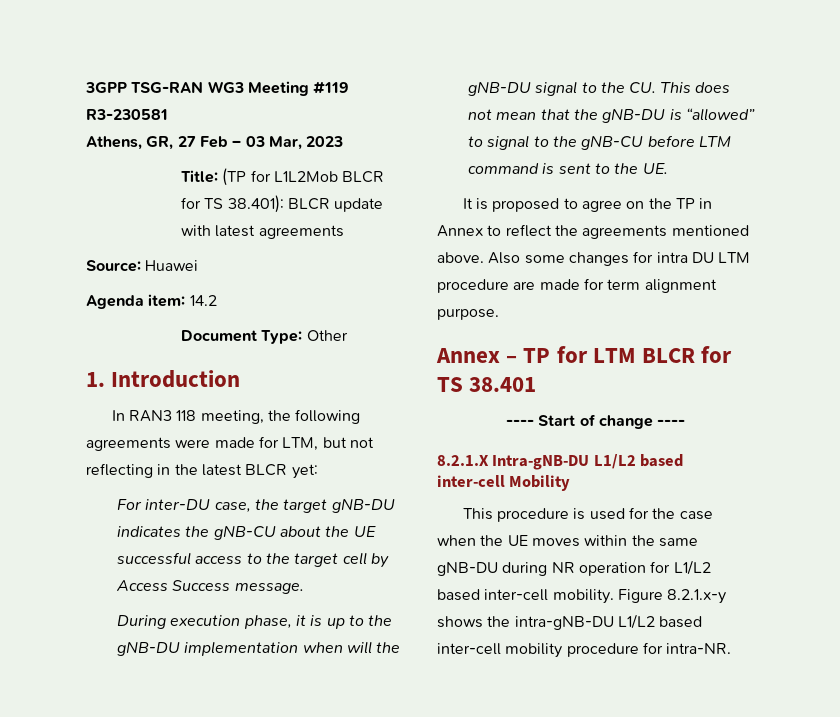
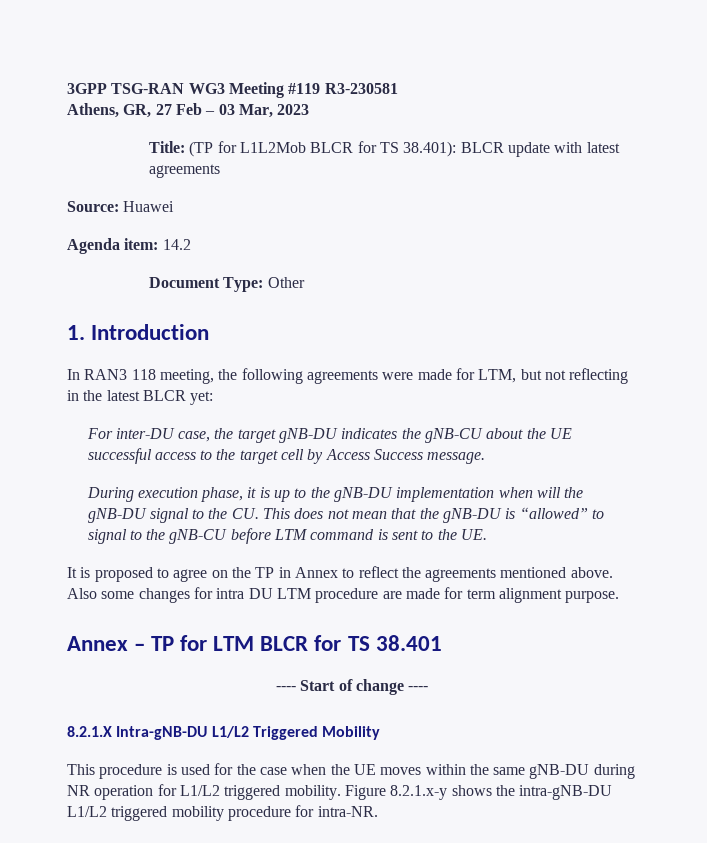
[640,454,684,467] [437,475,505,487] based inter-cell -> [252,726,318,740] Triggered
[437,589,549,601] based inter-cell -> [224,785,281,800] triggered
[659,616,703,628] [437,643,501,655] based inter-cell -> [111,806,168,821] triggered

